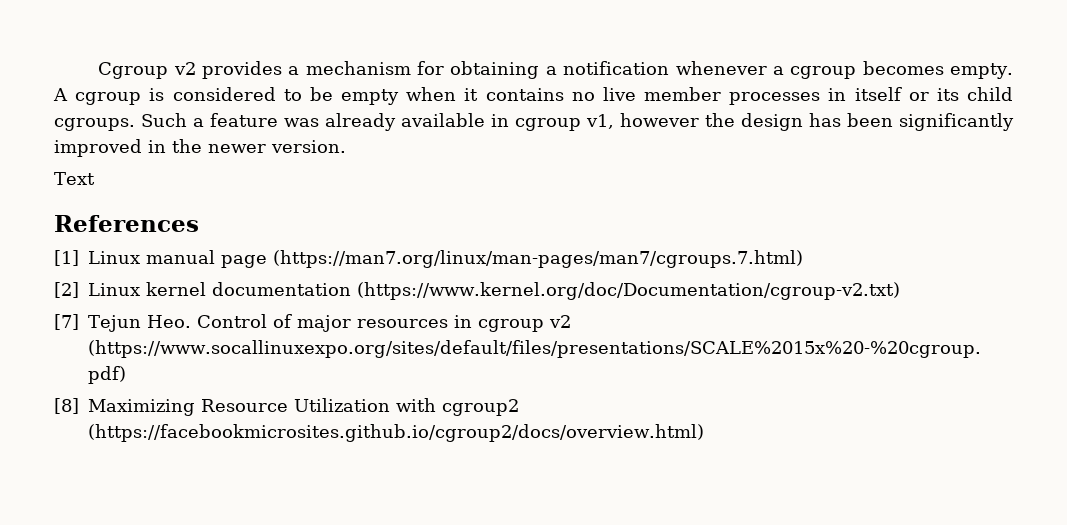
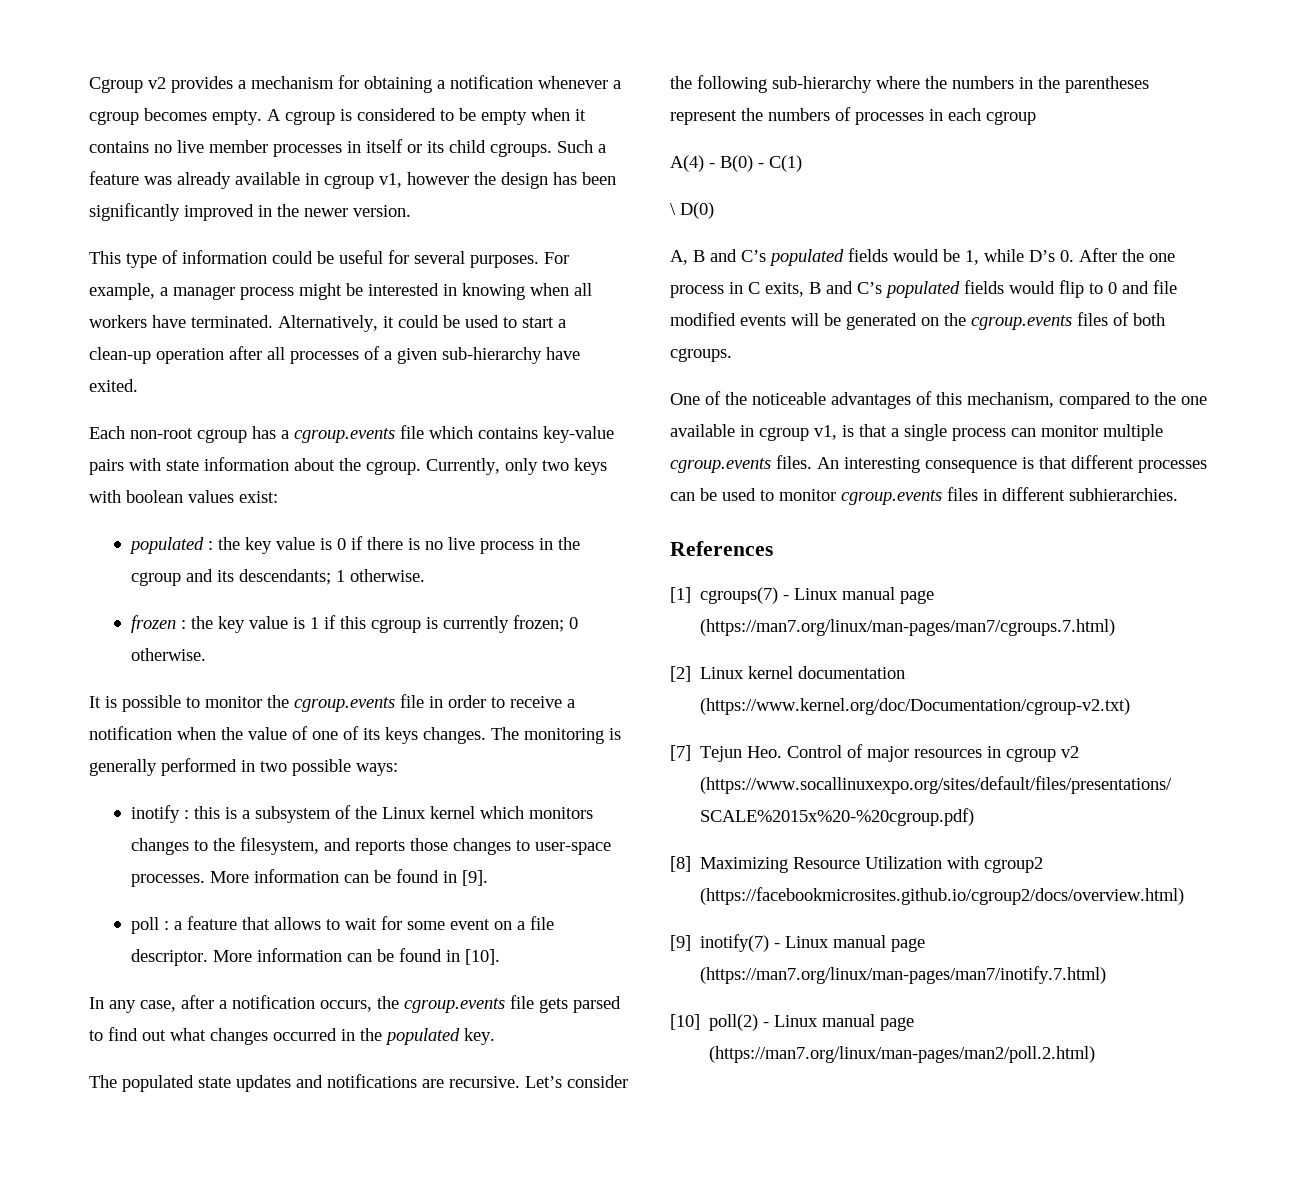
[54,172,95,185] Text -> [89,250,569,268] [89,283,592,300] [89,315,566,332] [89,346,580,364] [89,379,138,392] [89,425,614,443] [89,457,607,475] [89,490,278,503] [128,536,580,554] [130,569,425,586] [130,615,578,633] [130,648,206,661] [89,694,575,712] [89,726,621,744] [89,758,398,776] [130,805,593,823] [130,837,611,855] [130,869,488,887] [130,916,554,934] [130,948,500,966] [89,995,621,1013] [89,1027,495,1045] [89,1074,628,1092] [670,75,1149,93] [670,107,1036,125] [670,155,802,172] [670,202,714,219] [670,248,1175,266] [670,280,1177,298] [670,312,1165,330] [670,348,732,362] [670,391,1207,409] [670,424,1163,441] [670,455,1207,473] [670,487,1178,505] This type of information could be useful for several purposes. For example, a manager process might be interested in knowing when all workers have terminated. Alternatively, it could be used to start a clean-up operation after all processes of a given sub-hierarchy have exited. // Each non-root cgroup has a cgroup.events file which contains key-value pairs with state information about the cgroup. Currently, only two keys with boolean values exist: // populated : the key value is 0 if there is no live process in the cgroup and its descendants; 1 otherwise. // frozen : the key value is 1 if this cgroup is currently frozen; 0 otherwise. // It is possible to monitor the cgroup.events file in order to receive a notification when the value of one of its keys changes. The monitoring is generally performed in two possible ways: // inotify : this is a subsystem of the Linux kernel which monitors changes to the filesystem, and reports those changes to user-space processes. More information can be found in [9]. // poll : a feature that allows to wait for some event on a file descriptor. More information can be found in [10]. // In any case, after a notification occurs, the cgroup.events file gets parsed to find out what changes occurred in the populated key. // The populated state updates and notifications are recursive. Let’s consider the following sub-hierarchy where the numbers in the parentheses represent the numbers of processes in each cgroup // A(4) - B(0) - C(1) // \ D(0) // A, B and C’s populated fields would be 1, while D’s 0. After the one process in C exits, B and C’s populated fields would flip to 0 and file modified events will be generated on the cgroup.events files of both cgroups. // One of the noticeable advantages of this mechanism, compared to the one available in cgroup v1, is that a single process can monitor multiple cgroup.events files. An interesting consequence is that different processes can be used to monitor cgroup.events files in different subhierarchies.
(79, 258) none -> [700,587,790,604] cgroups(7) -
(704, 433) none -> [670,934,926,952] [700,966,1107,984] [670,1014,915,1031] [709,1046,1096,1063] // [9] inotify(7) - Linux manual page (https://man7.org/linux/man-pages/man7/inotify.7.html) // [10] poll(2) - Linux manual page (https://man7.org/linux/man-pages/man2/poll.2.html)

